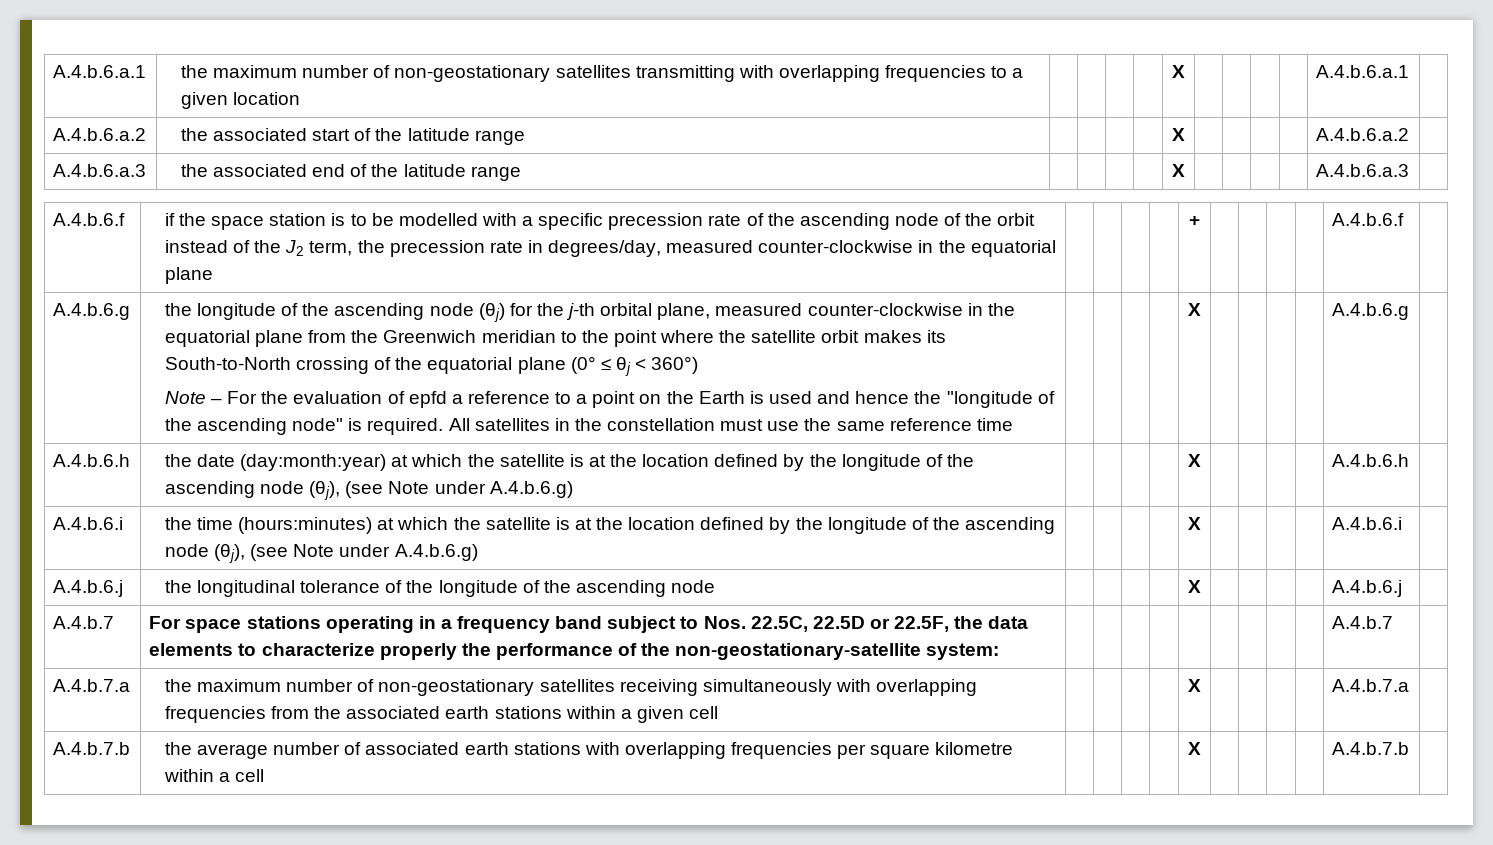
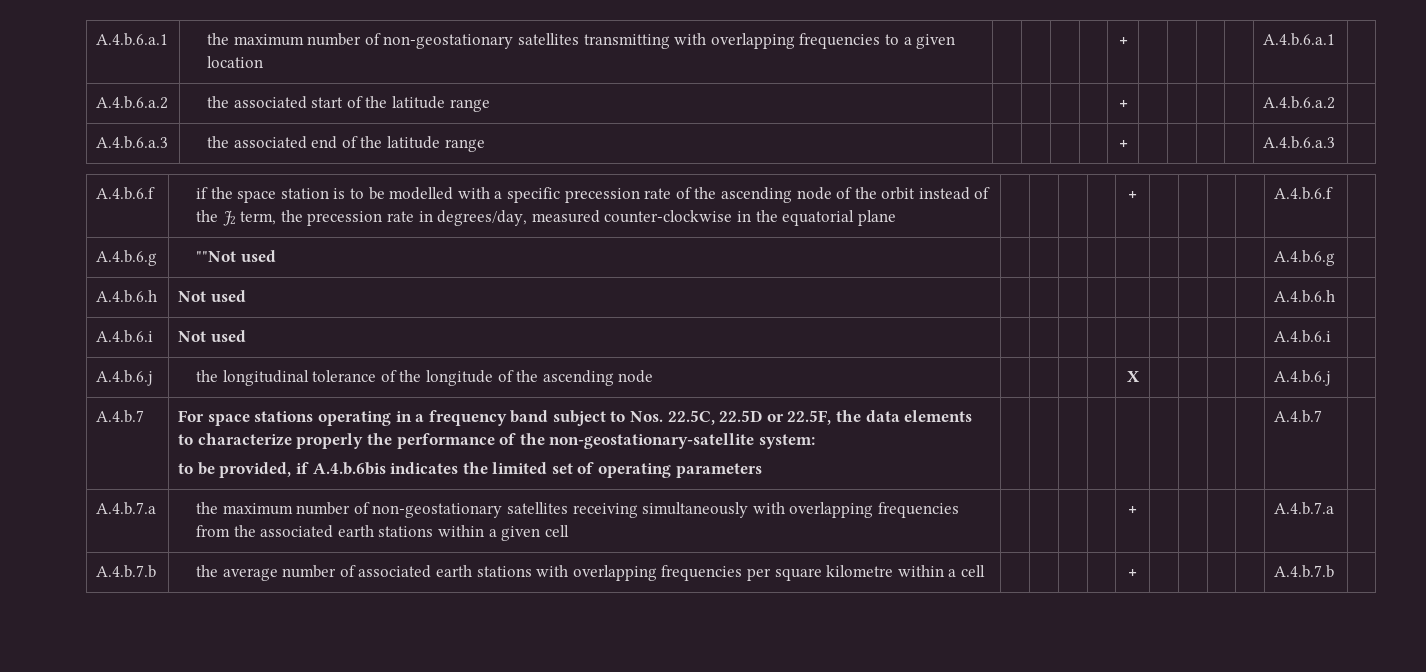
[1172,65,1185,78] X -> [1118,37,1128,45] +
[1172,128,1185,141] X -> [1118,100,1128,108] +
[1172,164,1185,177] X -> [1118,140,1128,148] +
[164,303,1015,322] [164,330,946,347] [164,356,699,376] [164,391,1055,408] [164,418,1013,435] [1188,303,1201,316] [1332,303,1410,320] [53,454,131,467] [164,454,974,471] [164,481,573,500] [1188,454,1201,467] [1332,454,1410,467] [53,517,124,530] [164,517,1056,534] [164,544,478,563] [1188,517,1201,530] the longitude of the ascending node (θj) for the j-th orbital plane, measured counter-clockwise in the equatorial plane from the Greenwich meridian to the point where the satellite orbit makes its South-to-North crossing of the equatorial plane (0° ≤ θj < 360°) // Note – For the evaluation of epfd a reference to a point on the Earth is used and hence the "longitude of the ascending node" is required. All satellites in the constellation must use the same reference time | | | | | X | | | | | A.4.b.6.g | // A.4.b.6.h | the date (day:month:year) at which the satellite is at the location defined by the longitude of the ascending node (θj), (see Note under A.4.b.6.g) | | | | | X | | | | | A.4.b.6.h | // A.4.b.6.i | the time (hours:minutes) at which the satellite is at the location defined by the longitude of the ascending node (θj), (see Note under A.4.b.6.g) | | | | | X -> [196,250,276,262] [1274,250,1336,266] [96,290,158,303] [178,290,246,302] [1274,290,1336,303] [96,330,154,343] [178,330,246,342] ""Not used | | | | | | | | | | A.4.b.6.g | // A.4.b.6.h | Not used | | | | | | | | | | A.4.b.6.h | // A.4.b.6.i | Not used | | | | |
(1000, 651) none -> [178,462,762,478] // to be provided, if A.4.b.6bis indicates the limited set of operating parameters
[1188,679,1201,692] X -> [1128,506,1137,514] +
[1188,742,1201,755] X -> [1128,569,1137,577] +

